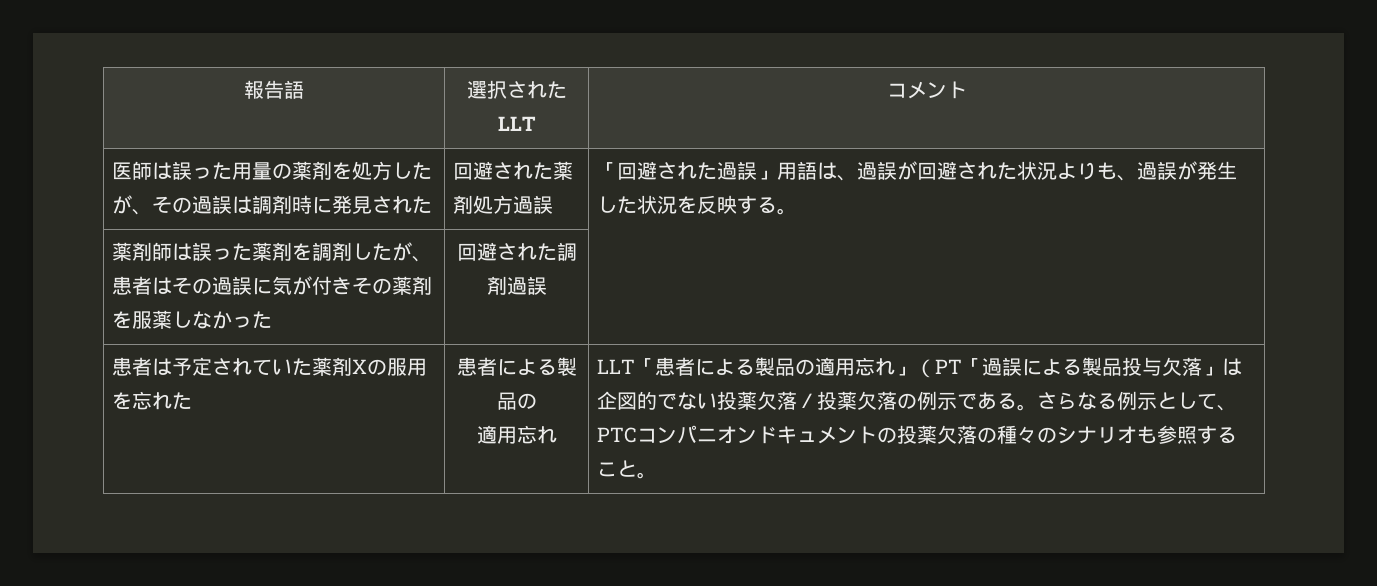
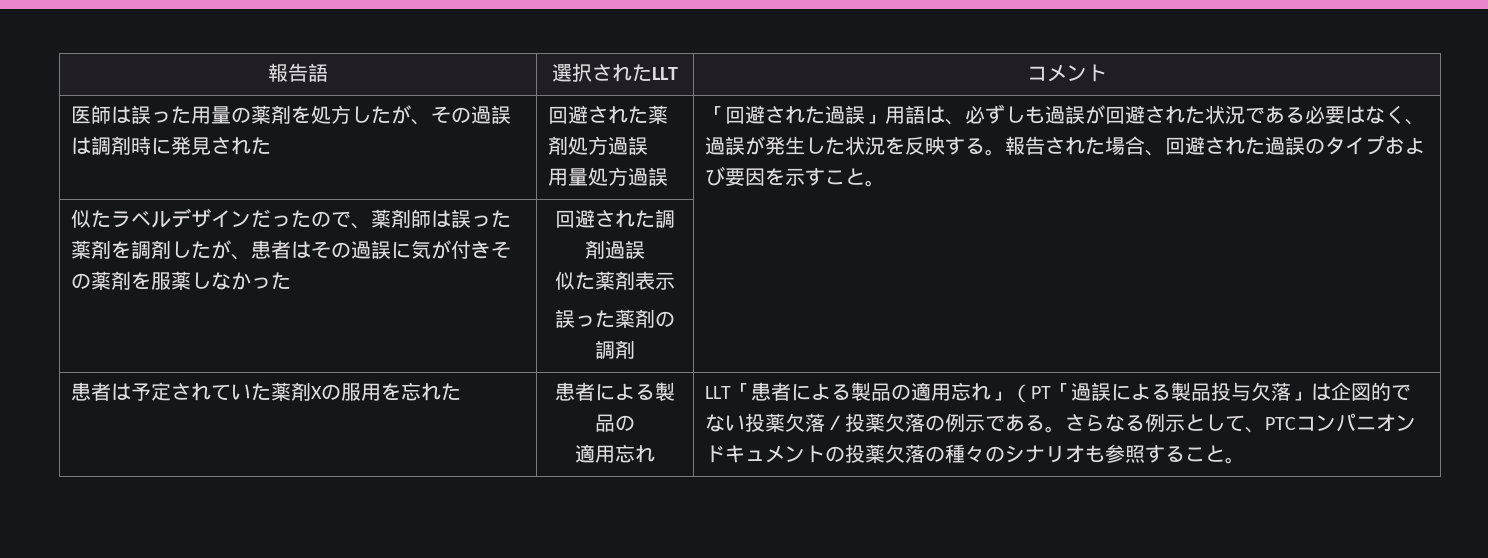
(553, 204) none -> [547,167,668,186] // 用量処方過誤
(857, 178) none -> [964,104,1045,124] 必ずしも
[1056,162,1117,180] よりも -> [1244,105,1405,124] である必要はなく
(797, 211) // -> [1004,135,1425,156] [704,166,885,187] [70,208,371,229] 報告された場合、回避された過誤のタイプおよび要因を示すこと。 // 似たラベルデザインだったので、
(547, 285) none -> [555,271,675,290] [555,309,675,328] [595,340,635,359] // 似た薬剤表示 // 誤った薬剤の調剤

